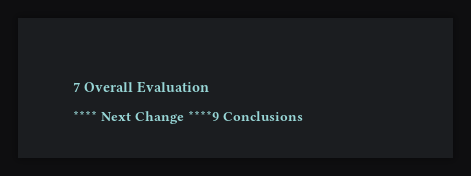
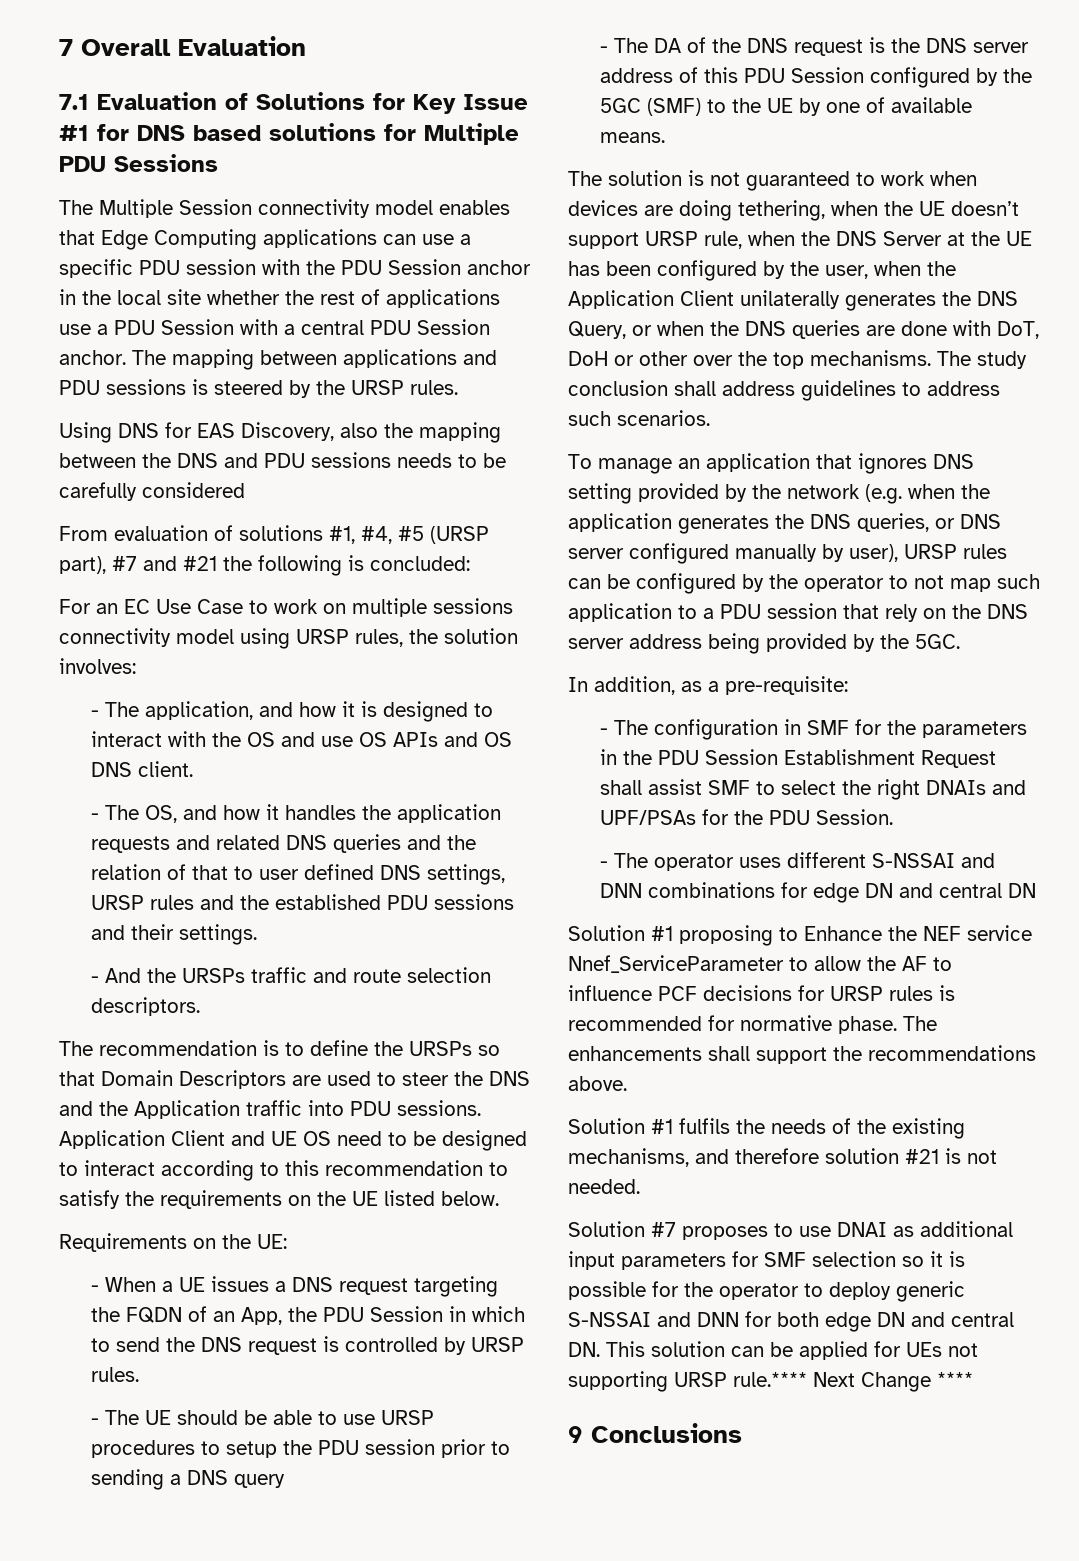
[73,110,219,124] **** Next Change ****9 -> [59,92,528,114] [59,123,519,145] [59,154,218,172] [59,199,510,218] [59,229,471,250] [59,259,531,278] [59,289,500,308] [59,319,490,335] [59,349,497,370] [59,379,458,398] [59,422,501,443] [59,452,506,468] [59,482,245,501] [59,525,489,544] [59,555,470,576] [59,598,513,617] [59,628,518,649] [59,658,136,674] [91,701,494,722] [91,731,513,747] [91,761,194,777] [91,804,502,823] [91,834,477,853] [91,864,506,885] [91,894,515,910] [91,924,258,945] [91,967,492,983] [91,997,201,1016] [59,1040,500,1056] [59,1070,530,1089] [59,1100,481,1119] [59,1130,527,1151] [59,1160,508,1181] [59,1190,499,1209] [59,1233,287,1252] [91,1276,499,1297] [91,1306,526,1325] [91,1336,525,1355] [91,1367,140,1382] [91,1410,435,1425] [91,1439,511,1458] [91,1469,286,1490] [600,37,1030,56] [600,67,1033,88] [600,97,973,116] [600,132,666,143] [568,170,977,191] [568,200,1019,221] [568,231,1032,249] [568,260,956,281] [568,290,1018,311] [568,320,1039,339] [568,350,1027,369] [568,380,1000,401] [568,410,710,426] [568,453,974,474] [568,483,990,504] [568,513,1001,534] [568,543,1007,564] [568,573,1040,594] [568,603,1028,622] [568,633,960,654] [568,676,848,695] [600,719,1028,740] [600,749,997,768] [600,779,1027,800] [600,809,894,825] [600,852,996,871] [600,882,1037,903] [568,925,1032,946] [568,955,952,973] [568,985,955,1001] [568,1015,937,1034] [568,1045,1036,1064] [568,1076,627,1091] [568,1118,965,1139] [568,1148,997,1167] [568,1179,640,1194] [568,1221,1013,1240] [568,1251,965,1270] [568,1281,965,1302] [568,1311,1014,1332] [568,1341,978,1360] [568,1371,973,1392] [568,1426,583,1443] 7.1 Evaluation of Solutions for Key Issue #1 for DNS based solutions for Multiple PDU Sessions // The Multiple Session connectivity model enables that Edge Computing applications can use a specific PDU session with the PDU Session anchor in the local site whether the rest of applications use a PDU Session with a central PDU Session anchor. The mapping between applications and PDU sessions is steered by the URSP rules. // Using DNS for EAS Discovery, also the mapping between the DNS and PDU sessions needs to be carefully considered // From evaluation of solutions #1, #4, #5 (URSP part), #7 and #21 the following is concluded: // For an EC Use Case to work on multiple sessions connectivity model using URSP rules, the solution involves: // - The application, and how it is designed to interact with the OS and use OS APIs and OS DNS client. // - The OS, and how it handles the application requests and related DNS queries and the relation of that to user defined DNS settings, URSP rules and the established PDU sessions and their settings. // - And the URSPs traffic and route selection descriptors. // The recommendation is to define the URSPs so that Domain Descriptors are used to steer the DNS and the Application traffic into PDU sessions. Application Client and UE OS need to be designed to interact according to this recommendation to satisfy the requirements on the UE listed below. // Requirements on the UE: // - When a UE issues a DNS request targeting the FQDN of an App, the PDU Session in which to send the DNS request is controlled by URSP rules. // - The UE should be able to use URSP procedures to setup the PDU session prior to sending a DNS query // - The DA of the DNS request is the DNS server address of this PDU Session configured by the 5GC (SMF) to the UE by one of available means. // The solution is not guaranteed to work when devices are doing tethering, when the UE doesn’t support URSP rule, when the DNS Server at the UE has been configured by the user, when the Application Client unilaterally generates the DNS Query, or when the DNS queries are done with DoT, DoH or other over the top mechanisms. The study conclusion shall address guidelines to address such scenarios. // To manage an application that ignores DNS setting provided by the network (e.g. when the application generates the DNS queries, or DNS server configured manually by user), URSP rules can be configured by the operator to not map such application to a PDU session that rely on the DNS server address being provided by the 5GC. // In addition, as a pre-requisite: // - The configuration in SMF for the parameters in the PDU Session Establishment Request shall assist SMF to select the right DNAIs and UPF/PSAs for the PDU Session. // - The operator uses different S-NSSAI and DNN combinations for edge DN and central DN // Solution #1 proposing to Enhance the NEF service Nnef_ServiceParameter to allow the AF to influence PCF decisions for URSP rules is recommended for normative phase. The enhancements shall support the recommendations above. // Solution #1 fulfils the needs of the existing mechanisms, and therefore solution #21 is not needed. // Solution #7 proposes to use DNAI as additional input parameters for SMF selection so it is possible for the operator to deploy generic S-NSSAI and DNN for both edge DN and central DN. This solution can be applied for UEs not supporting URSP rule.**** Next Change **** // 9

